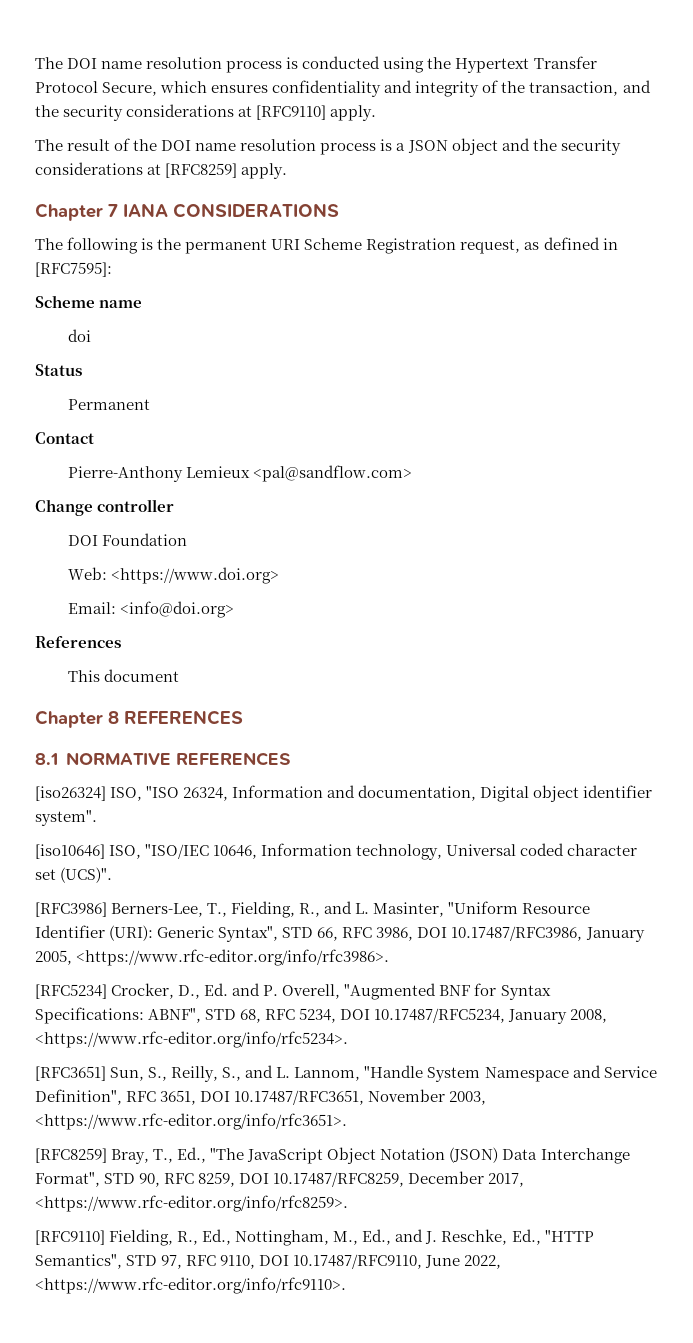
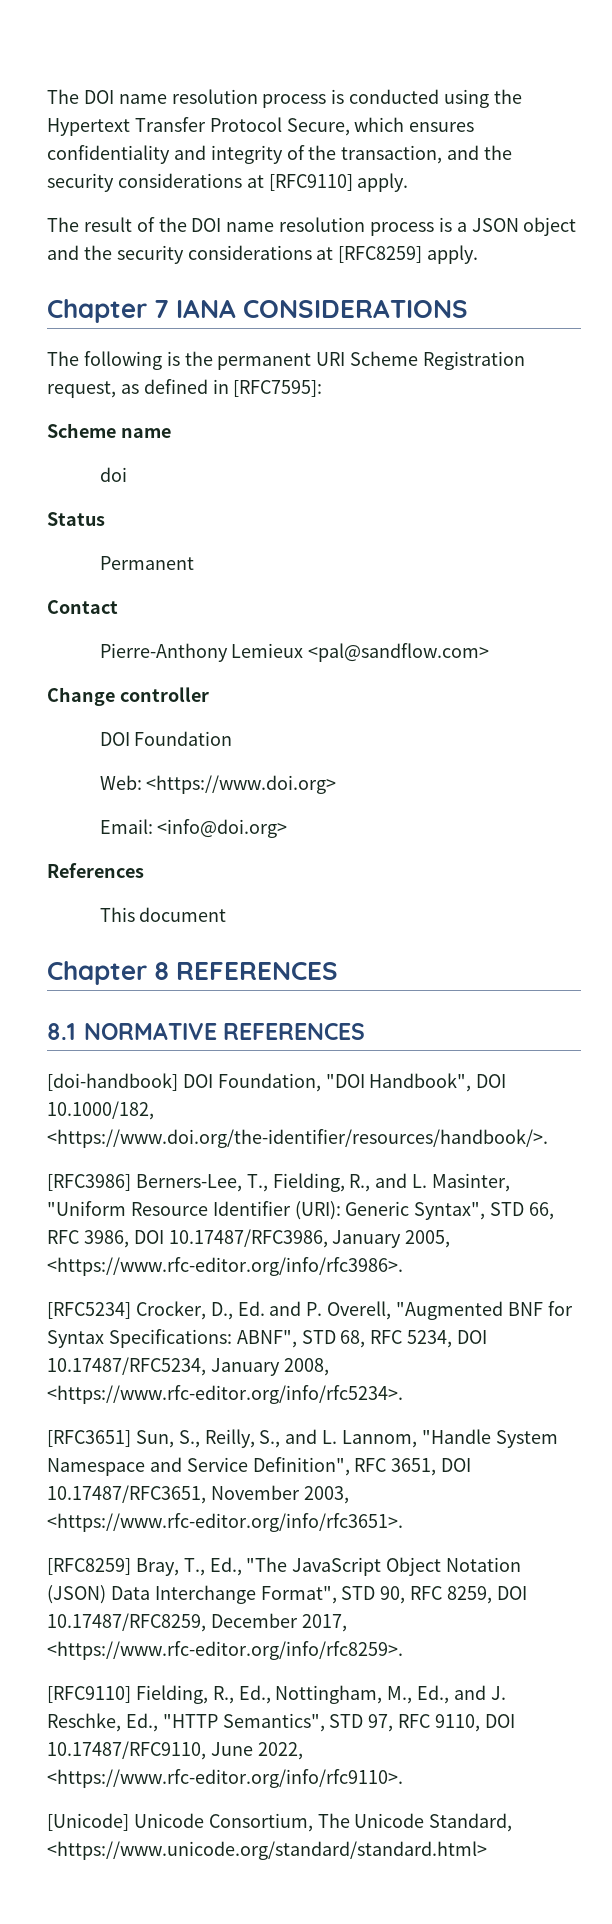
[35,785,653,802] [35,810,97,826] [35,843,638,860] [35,867,113,883] [iso26324] ISO, "ISO 26324, Information and documentation, Digital object identifier system". // [iso10646] ISO, "ISO/IEC 10646, Information technology, Universal coded character set (UCS)". -> [47,1073,507,1092] [47,1101,154,1120] [47,1129,548,1148] [doi-handbook] DOI Foundation, "DOI Handbook", DOI 10.1000/182, <https://www.doi.org/the-identifier/resources/handbook/>.
(346, 1285) none -> [47,1813,513,1832] [47,1841,487,1860] // [Unicode] Unicode Consortium, The Unicode Standard, <https://www.unicode.org/standard/standard.html>

